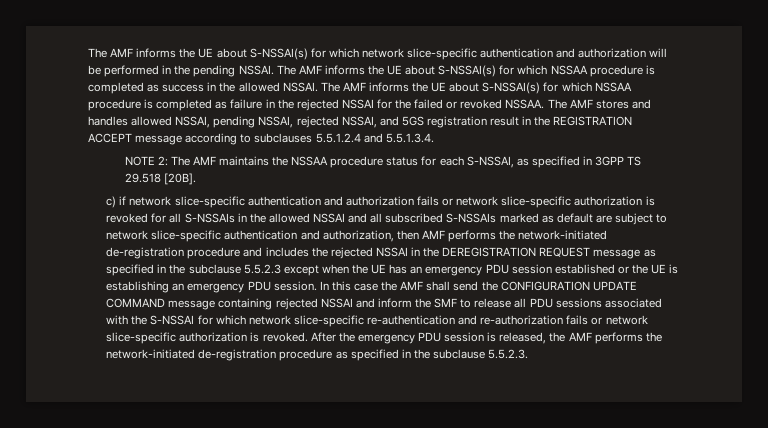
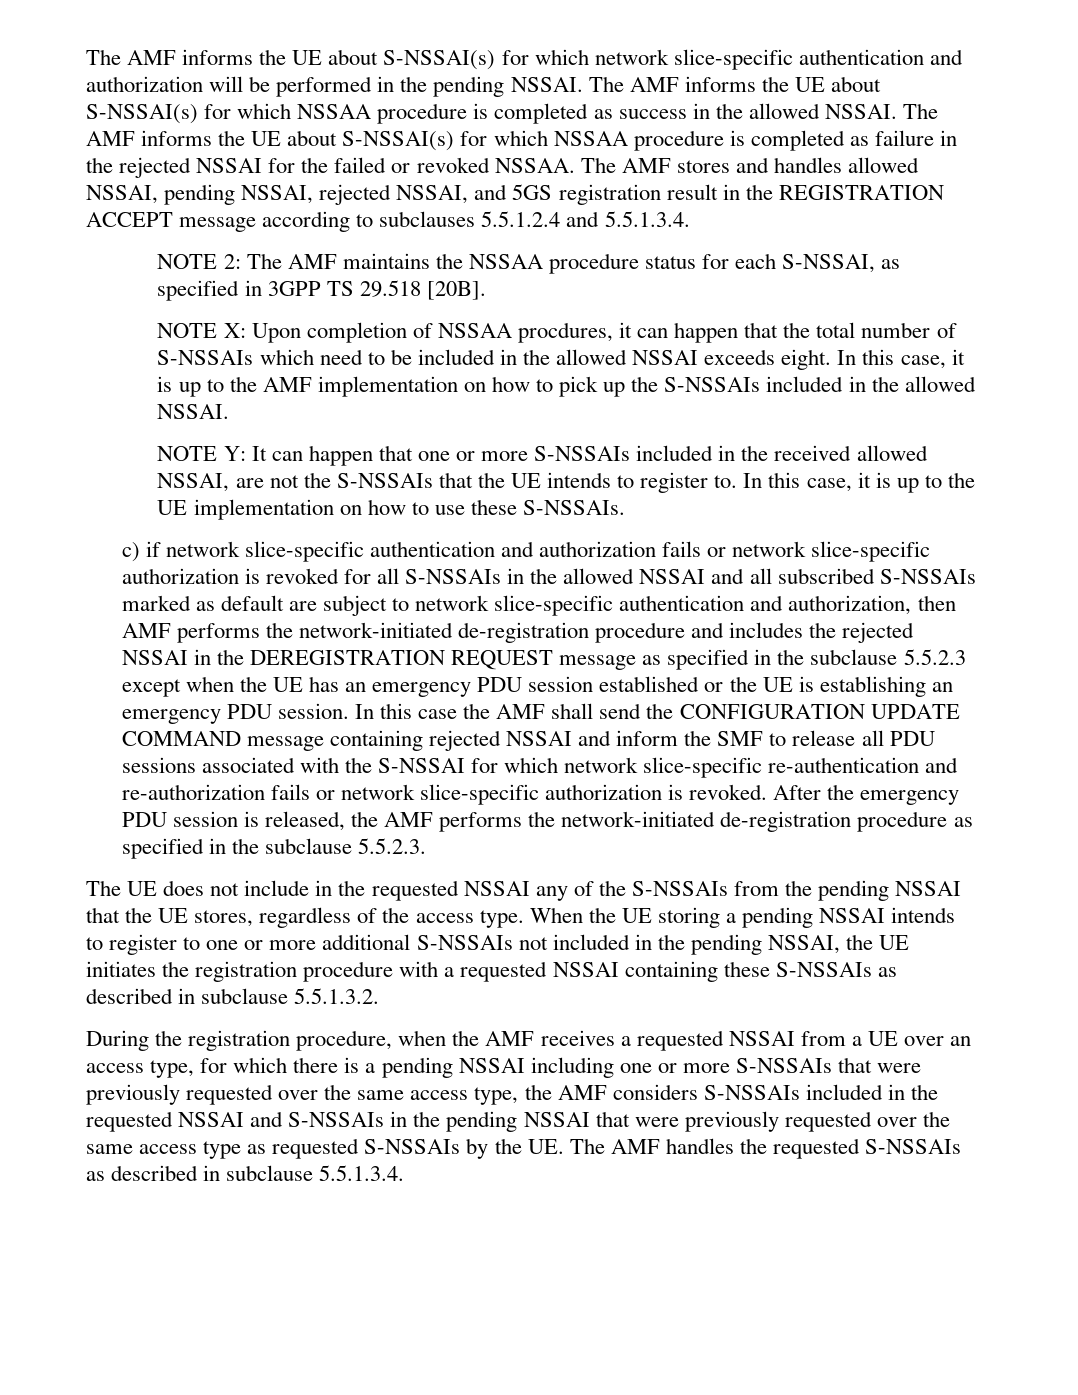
(196, 179) none -> [157,322,957,343] [157,349,965,370] [157,376,976,397] [157,404,230,419] [157,445,928,466] [157,472,975,493] [157,499,625,520] // NOTE X: Upon completion of NSSAA procdures, it can happen that the total number of S-NSSAIs which need to be included in the allowed NSSAI exceeds eight. In this case, it is up to the AMF implementation on how to pick up the S-NSSAIs included in the allowed NSSAI. // NOTE Y: It can happen that one or more S-NSSAIs included in the received allowed NSSAI, are not the S-NSSAIs that the UE intends to register to. In this case, it is up to the UE implementation on how to use these S-NSSAIs.
(529, 354) none -> [86,880,962,901] [86,907,956,928] [86,934,910,955] [86,961,897,982] [86,988,380,1004] [86,1030,972,1051] [86,1057,922,1078] [86,1084,938,1105] [86,1111,950,1132] [86,1138,962,1159] [86,1165,405,1181] // The UE does not include in the requested NSSAI any of the S-NSSAIs from the pending NSSAI that the UE stores, regardless of the access type. When the UE storing a pending NSSAI intends to register to one or more additional S-NSSAIs not included in the pending NSSAI, the UE initiates the registration procedure with a requested NSSAI containing these S-NSSAIs as described in subclause 5.5.1.3.2. // During the registration procedure, when the AMF receives a requested NSSAI from a UE over an access type, for which there is a pending NSSAI including one or more S-NSSAIs that were previously requested over the same access type, the AMF considers S-NSSAIs included in the requested NSSAI and S-NSSAIs in the pending NSSAI that were previously requested over the same access type as requested S-NSSAIs by the UE. The AMF handles the requested S-NSSAIs as described in subclause 5.5.1.3.4.

